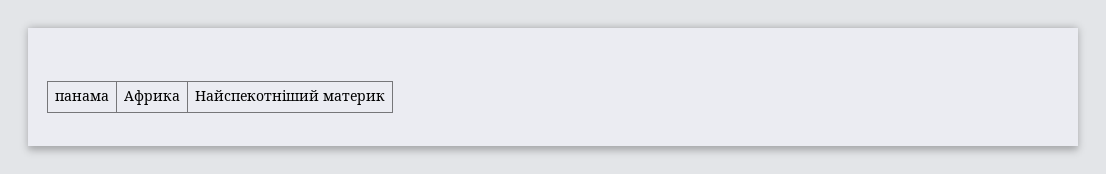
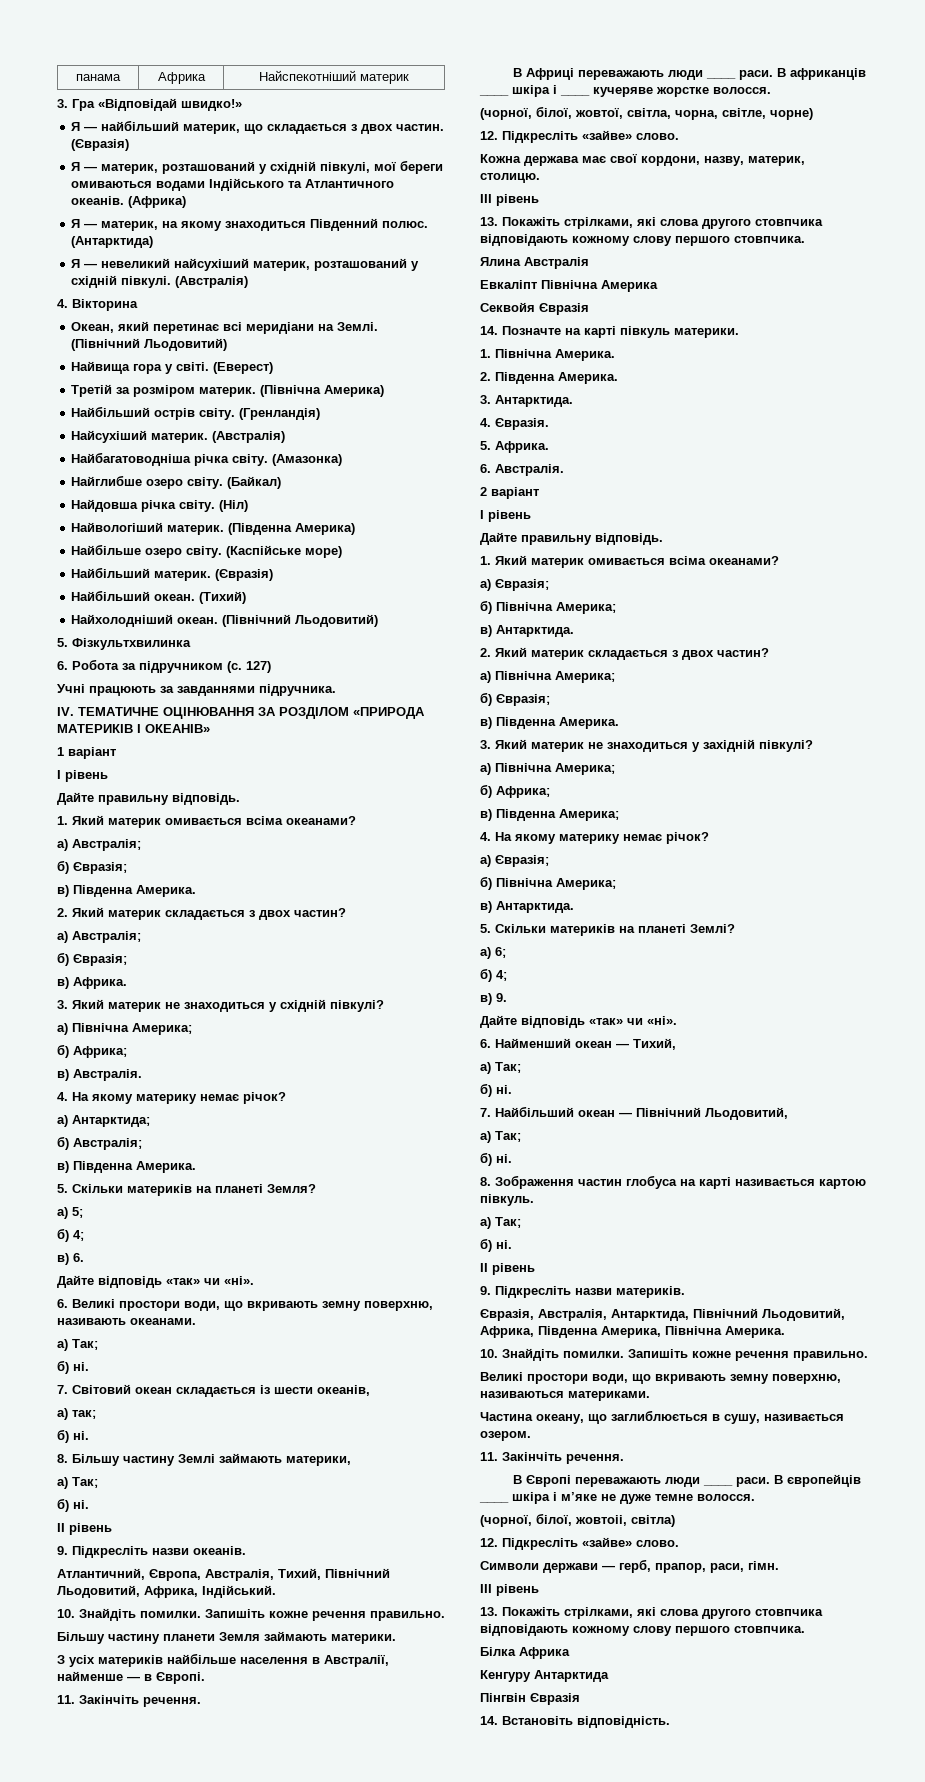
(385, 99) none -> [57,98,242,111] [71,120,445,134] [71,139,130,151] [71,160,444,174] [71,178,395,191] [71,196,187,208] [71,218,429,231] [71,236,154,248] [71,258,420,271] [71,275,249,288] [57,299,138,311] [71,321,379,334] [71,338,228,351] [71,361,274,374] [71,384,385,397] [71,406,321,420] [71,430,286,443] [71,452,343,466] [71,475,282,489] [71,499,249,512] [71,522,356,535] [71,544,343,558] [71,567,274,581] [71,590,247,604] [71,614,379,627] [57,638,191,650] [57,659,271,673] [57,684,336,696] [57,707,425,719] [57,724,210,733] [57,747,116,759] [57,770,108,782] [57,792,240,805] [57,815,356,828] [57,839,141,851] [57,860,127,874] [57,885,196,897] [57,907,346,920] [57,931,141,943] [57,952,127,966] [57,977,127,989] [57,999,384,1012] [57,1023,192,1035] [57,1044,127,1058] [57,1069,142,1081] [57,1092,286,1104] [57,1115,150,1127] [57,1136,142,1150] [57,1161,196,1173] [57,1184,316,1196] [57,1207,83,1219] [57,1228,84,1242] [57,1253,84,1265] [57,1275,254,1288] [57,1299,433,1311] [57,1318,196,1325] [57,1339,98,1351] [57,1360,89,1374] [57,1384,370,1397] [57,1408,96,1420] [57,1429,89,1443] [57,1453,351,1466] [57,1477,98,1489] [57,1498,89,1512] [57,1523,112,1535] [57,1546,246,1558] [57,1568,390,1581] [57,1585,276,1598] [57,1608,445,1621] [57,1631,396,1644] [57,1653,389,1667] [57,1671,205,1684] [57,1695,201,1707] [513,68,867,80] [479,85,557,97] [560,87,771,97] [480,106,813,120] [480,130,679,143] [480,153,805,166] [480,173,540,183] [480,194,539,206] [480,217,823,229] [480,234,805,246] [480,257,589,269] [480,280,658,292] [480,302,589,315] [480,326,739,338] [480,349,615,361] [480,372,618,384] [480,395,573,407] [480,418,549,430] [480,441,549,453] [480,464,564,476] [480,487,539,499] [480,510,531,522] [480,532,663,545] [480,555,779,568] [480,579,549,591] [480,600,616,614] [480,625,574,637] [480,647,769,660] [480,671,615,683] [480,692,550,706] [480,717,619,729] [480,739,813,752] [480,763,615,775] [480,784,550,798] [480,809,619,821] [480,832,709,844] [480,855,549,867] [480,876,616,890] [480,901,574,913] [480,924,735,936] [480,947,506,959] [480,968,507,982] [480,993,507,1005] [480,1015,677,1028] [480,1038,676,1050] [480,1062,521,1074] [480,1083,512,1097] [480,1106,788,1120] [480,1131,521,1143] [480,1152,512,1166] [480,1175,866,1189] [480,1194,534,1206] [480,1217,521,1229] [480,1238,512,1252] [480,1263,535,1275] [480,1286,685,1298] [480,1308,845,1321] [480,1326,785,1338] [480,1348,868,1361] [480,1372,841,1384] [480,1391,650,1401] [480,1410,844,1424] [480,1431,531,1441] [480,1452,624,1464] [513,1474,862,1487] [479,1492,755,1504] [480,1513,675,1527] [480,1537,679,1550] [480,1559,779,1573] [480,1584,539,1596] [480,1607,823,1619] [480,1624,805,1636] [480,1647,570,1659] [480,1670,609,1682] [480,1693,580,1705] [480,1716,670,1728] // 3. Гра «Відповідай швидко!» // Я — найбільший материк, що складається з двох частин. (Євразія) // Я — материк, розташований у східній півкулі, мої береги омиваються водами Індійського та Атлантичного океанів. (Африка) // Я — материк, на якому знаходиться Південний полюс. (Антарктида) // Я — невеликий найсухіший материк, розташований у східній півкулі. (Австралія) // 4. Вікторина // Океан, який перетинає всі меридіани на Землі. (Північний Льодовитий) // Найвища гора у світі. (Еверест) // Третій за розміром материк. (Північна Америка) // Найбільший острів світу. (Гренландія) // Найсухіший материк. (Австралія) // Найбагатоводніша річка світу. (Амазонка) // Найглибше озеро світу. (Байкал) // Найдовша річка світу. (Ніл) // Найвологіший материк. (Південна Америка) // Найбільше озеро світу. (Каспійське море) // Найбільший материк. (Євразія) // Найбільший океан. (Тихий) // Найхолодніший океан. (Північний Льодовитий) // 5. Фізкультхвилинка // 6. Робота за підручником (с. 127) // Учні працюють за завданнями підручника. // IV. ТЕМАТИЧНЕ ОЦІНЮВАННЯ ЗА РОЗДІЛОМ «ПРИРОДА МАТЕРИКІВ І ОКЕАНІВ» // 1 варіант // I рівень // Дайте правильну відповідь. // 1. Який материк омивається всіма океанами? // а) Австралія; // б) Євразія; // в) Південна Америка. // 2. Який материк складається з двох частин? // а) Австралія; // б) Євразія; // в) Африка. // 3. Який материк не знаходиться у східній півкулі? // а) Північна Америка; // б) Африка; // в) Австралія. // 4. На якому материку немає річок? // а) Антарктида; // б) Австралія; // в) Південна Америка. // 5. Скільки материків на планеті Земля? // а) 5; // б) 4; // в) 6. // Дайте відповідь «так» чи «ні». // 6. Великі простори води, що вкривають земну поверхню, називають океанами. // а) Так; // б) ні. // 7. Світовий океан складається із шести океанів, // а) так; // б) ні. // 8. Більшу частину Землі займають материки, // а) Так; // б) ні. // II рівень // 9. Підкресліть назви океанів. // Атлантичний, Європа, Австралія, Тихий, Північний Льодовитий, Африка, Індійський. // 10. Знайдіть помилки. Запишіть кожне речення правильно. // Більшу частину планети Земля займають материки. // З усіх материків найбільше населення в Австралії, найменше — в Європі. // 11. Закінчіть речення. // В Африці переважають люди ____ раси. В африканців ____ шкіра і ____ кучеряве жорстке волосся. // (чорної, білої, жовтої, світла, чорна, світле, чорне) // 12. Підкресліть «зайве» слово. // Кожна держава має свої кордони, назву, материк, столицю. // IІІ рівень // 13. Покажіть стрілками, які слова другого стовпчика відповідають кожному слову першого стовпчика. // Ялина Австралія // Евкаліпт Північна Америка // Секвойя Євразія // 14. Позначте на карті півкуль материки. // 1. Північна Америка. // 2. Південна Америка. // 3. Антарктида. // 4. Євразія. // 5. Африка. // 6. Австралія. // 2 варіант // І рівень // Дайте правильну відповідь. // 1. Який материк омивається всіма океанами? // а) Євразія; // б) Північна Америка; // в) Антарктида. // 2. Який материк складається з двох частин? // а) Північна Америка; // б) Євразія; // в) Південна Америка. // 3. Який материк не знаходиться у західній півкулі? // а) Північна Америка; // б) Африка; // в) Південна Америка; // 4. На якому материку немає річок? // а) Євразія; // б) Північна Америка; // в) Антарктида. // 5. Скільки материків на планеті Землі? // а) 6; // б) 4; // в) 9. // Дайте відповідь «так» чи «ні». // 6. Найменший океан — Тихий, // а) Так; // б) ні. // 7. Найбільший океан — Північний Льодовитий, // а) Так; // б) ні. // 8. Зображення частин глобуса на карті називається картою півкуль. // а) Так; // б) ні. // II рівень // 9. Підкресліть назви материків. // Євразія, Австралія, Антарктида, Північний Льодовитий, Африка, Південна Америка, Північна Америка. // 10. Знайдіть помилки. Запишіть кожне речення правильно. // Великі простори води, що вкривають земну поверхню, називаються материками. // Частина океану, що заглиблюється в сушу, називається озером. // 11. Закінчіть речення. // В Європі переважають люди ____ раси. В європейців ____ шкіра і м’яке не дуже темне волосся. // (чорної, білої, жовтоіі, світла) // 12. Підкресліть «зайве» слово. // Символи держави — герб, прапор, раси, гімн. // III рівень // 13. Покажіть стрілками, які слова другого стовпчика відповідають кожному слову першого стовпчика. // Білка Африка // Кенгуру Антарктида // Пінгвін Євразія // 14. Встановіть відповідність.

